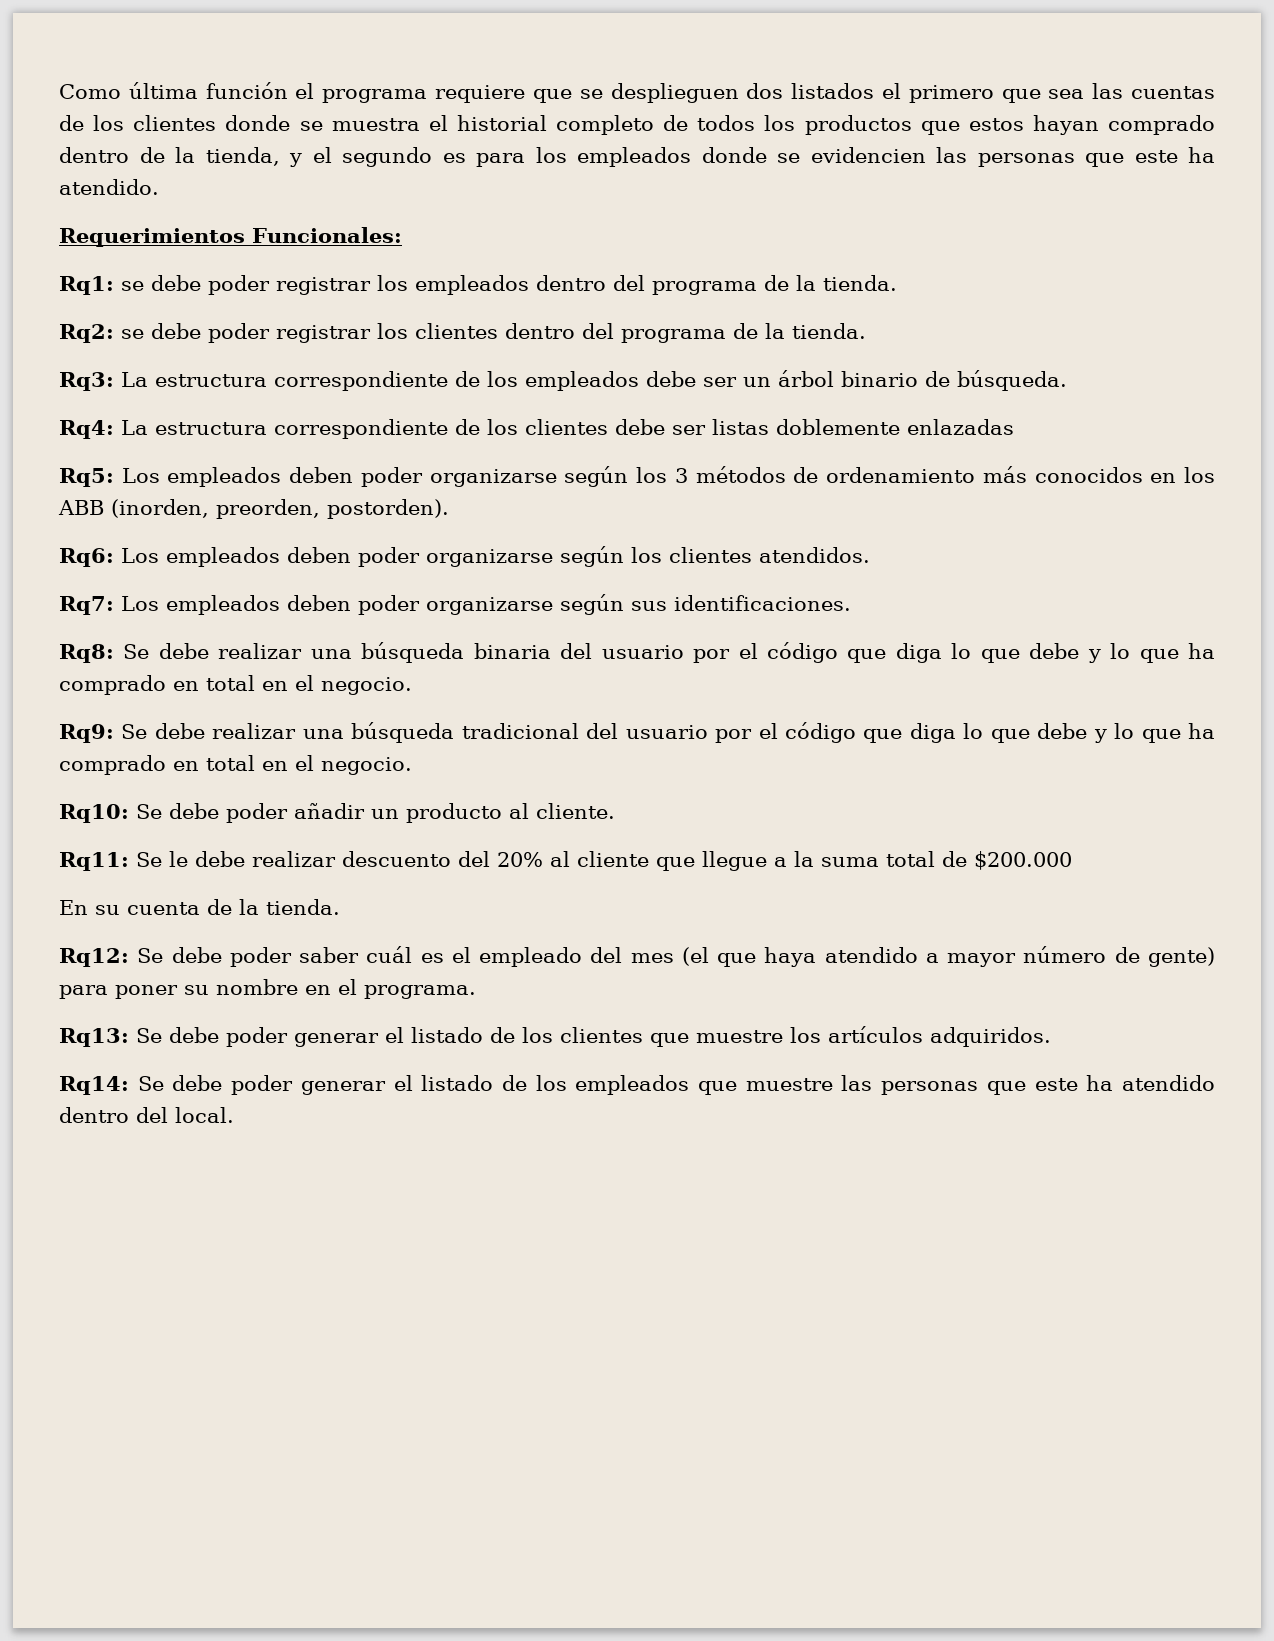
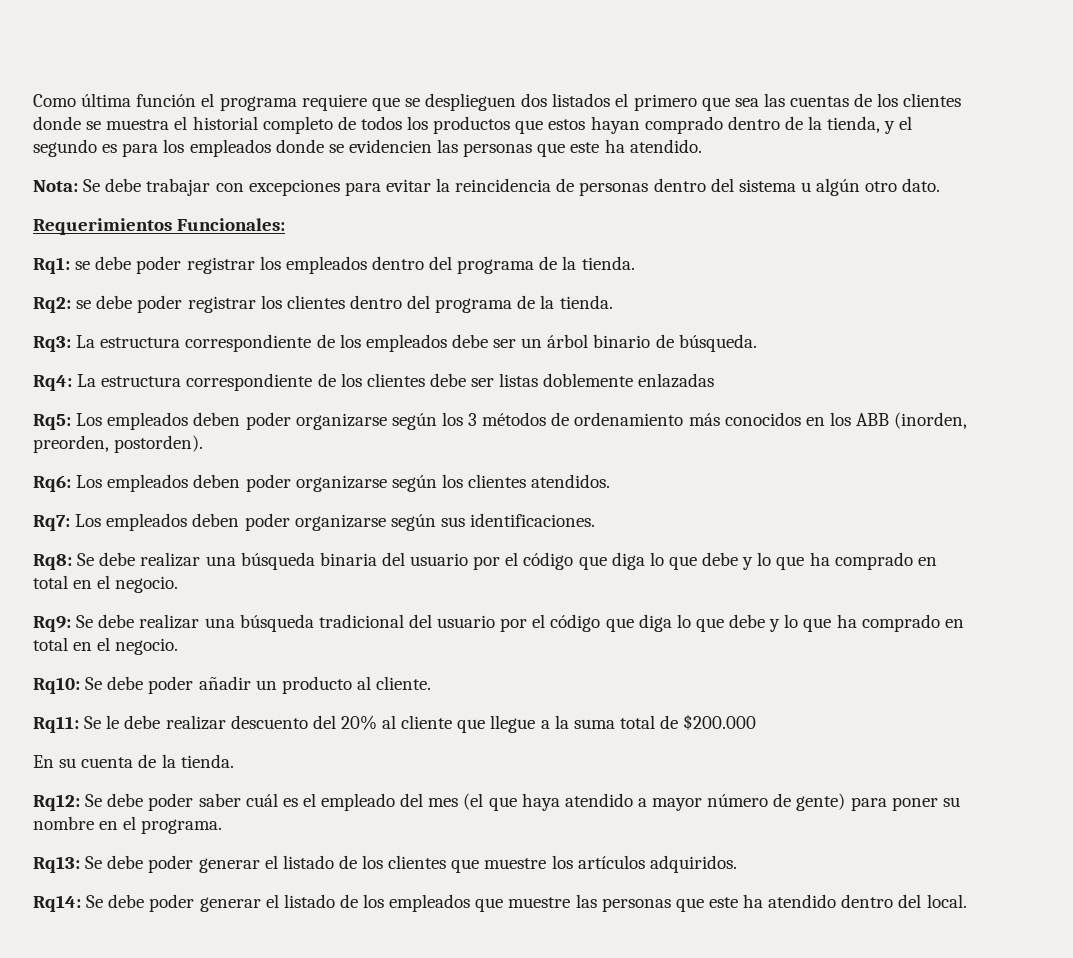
(159, 187) none -> [33,178,941,196] // Nota: Se debe trabajar con excepciones para evitar la reincidencia de personas dentro del sistema u algún otro dato.

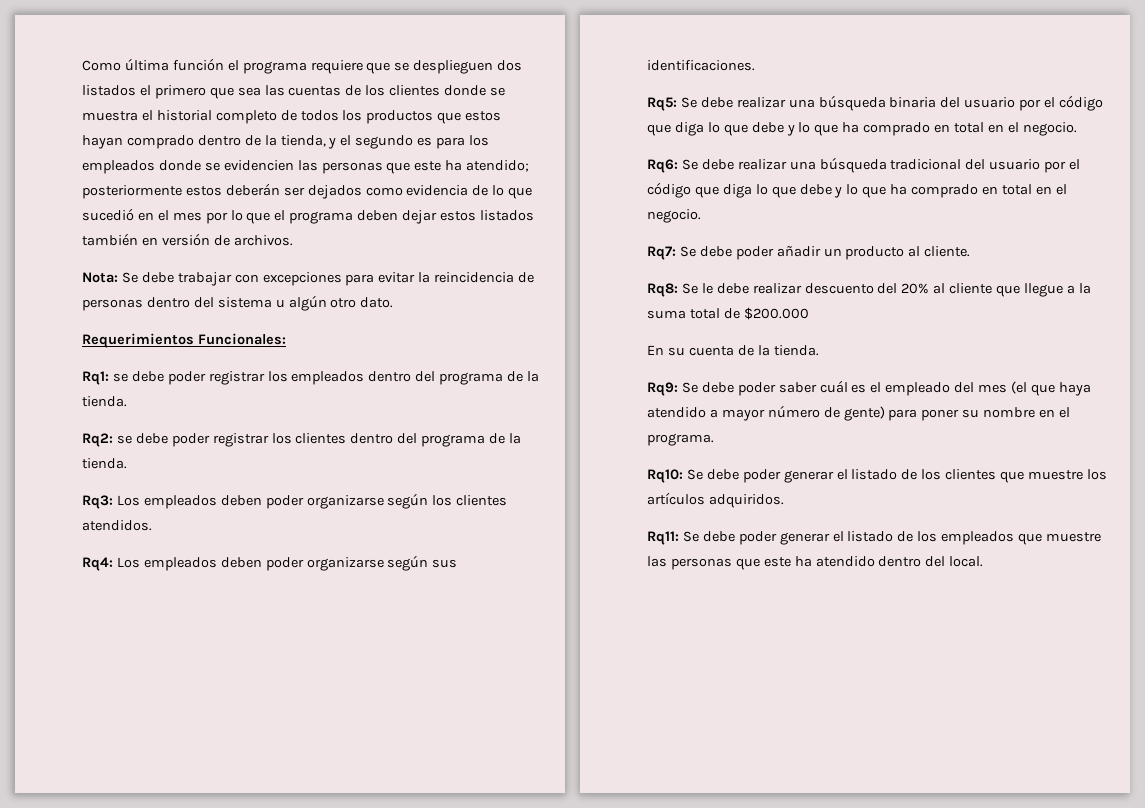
[629,139,702,153] atendido. -> [466,160,530,172] [82,183,533,199] [82,208,534,224] [82,233,293,246] atendido; posteriormente estos deberán ser dejados como evidencia de lo que sucedió en el mes por lo que el programa deben dejar estos listados también en versión de archivos.
[76,334,757,352] [33,373,715,391] [33,412,968,430] [33,435,204,453] [33,475,71,492] La estructura correspondiente de los empleados debe ser un árbol binario de búsqueda. // Rq4: La estructura correspondiente de los clientes debe ser listas doblemente enlazadas // Rq5: Los empleados deben poder organizarse según los 3 métodos de ordenamiento más conocidos en los ABB (inorden, preorden, postorden). // Rq6: -> (113, 502) none
[33,515,70,531] Rq7: -> [82,557,113,571] Rq4:
[33,554,72,570] Rq8: -> [647,97,677,111] Rq5:
[33,616,71,632] Rq9: -> [647,159,678,173] Rq6:
[33,677,80,694] Rq10: -> [647,246,676,260] Rq7:
[33,716,79,733] Rq11: -> [647,283,678,297] Rq8:
[33,794,80,811] Rq12: -> [647,382,678,396] Rq9:
[33,856,80,873] Rq13: -> [647,469,683,483] Rq10:
[33,895,81,912] Rq14: -> [647,531,679,545] Rq11:

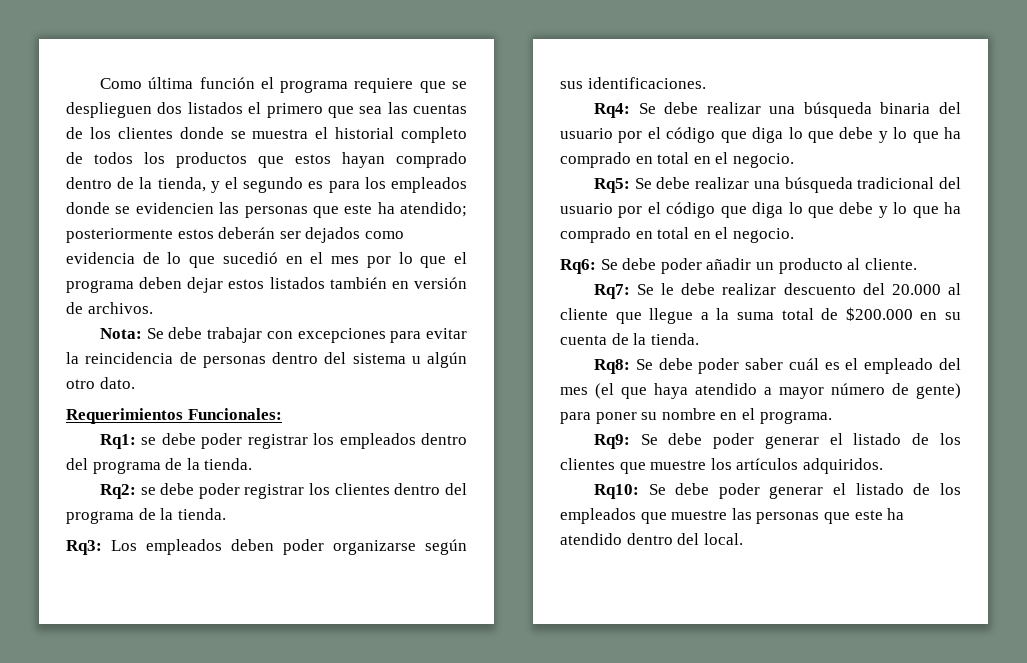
[432,495,508,506] [82,520,152,531] [82,555,429,571] los clientes atendidos. // Rq4: Los empleados deben poder organizarse según -> (467, 547) none
[647,97,677,111] Rq5: -> [593,103,630,118] Rq4:
[647,159,678,173] Rq6: -> [593,178,630,193] Rq5:
[647,246,676,260] Rq7: -> [560,259,596,274] Rq6:
[647,283,678,297] Rq8: -> [593,284,630,299] Rq7:
[901,283,930,294] 20% -> [891,284,941,295] 20.000
[647,345,664,355] // En -> [920,312,938,320] en
[647,382,678,396] Rq9: -> [593,359,630,374] Rq8:
[647,469,683,483] Rq10: -> [593,434,630,449] Rq9:
[647,531,679,545] Rq11: -> [593,484,639,499] Rq10:

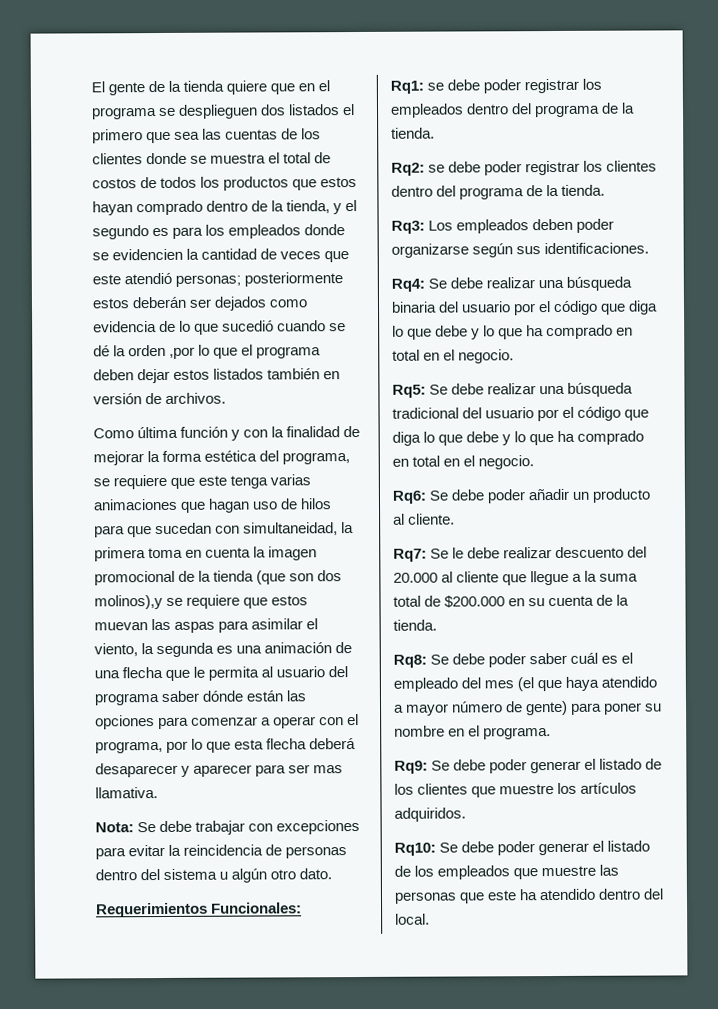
[99,77,446,93] Como última función el programa requiere que -> [91,80,331,96] [91,107,157,120] El gente de la tienda quiere que en el programa
[335,127,467,143] historial completo -> [283,152,332,164] [92,178,137,189] total de costos
[219,202,467,218] las personas que este ha atendido; -> [186,248,350,263] [92,272,242,287] la cantidad de veces que este atendió personas;
[285,252,391,268] en el mes por -> [277,320,347,332] [93,344,196,359] cuando se dé la orden ,por
(153, 308) none -> [93,425,361,441] [93,450,351,466] [93,474,312,490] [93,498,333,513] [94,522,355,538] [94,546,318,562] [94,570,343,586] [94,594,309,610] [94,618,319,633] [94,642,353,658] [94,666,349,681] [94,690,307,706] [95,714,360,730] [95,738,357,754] [95,762,344,778] [95,787,158,799] // Como última función y con la finalidad de mejorar la forma estética del programa, se requiere que este tenga varias animaciones que hagan uso de hilos para que sucedan con simultaneidad, la primera toma en cuenta la imagen promocional de la tienda (que son dos molinos),y se requiere que estos muevan las aspas para asimilar el viento, la segunda es una animación de una flecha que le permita al usuario del programa saber dónde están las opciones para comenzar a operar con el programa, por lo que esta flecha deberá desaparecer y aparecer para ser mas llamativa.

